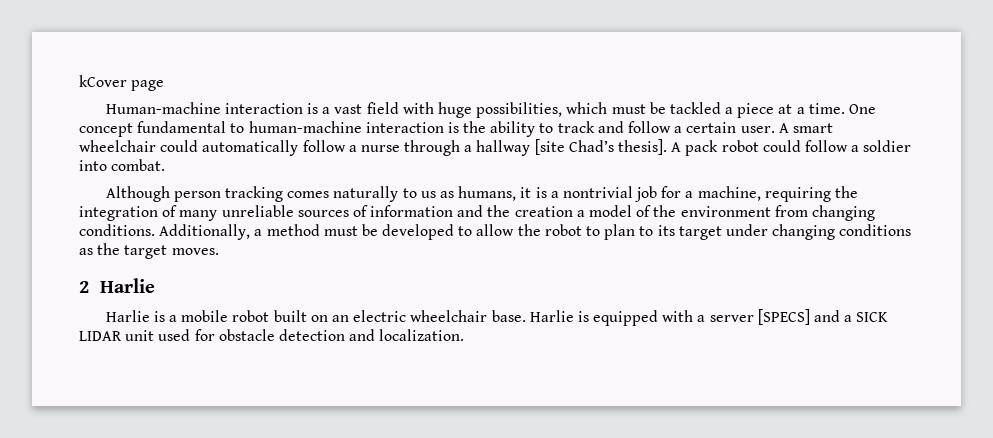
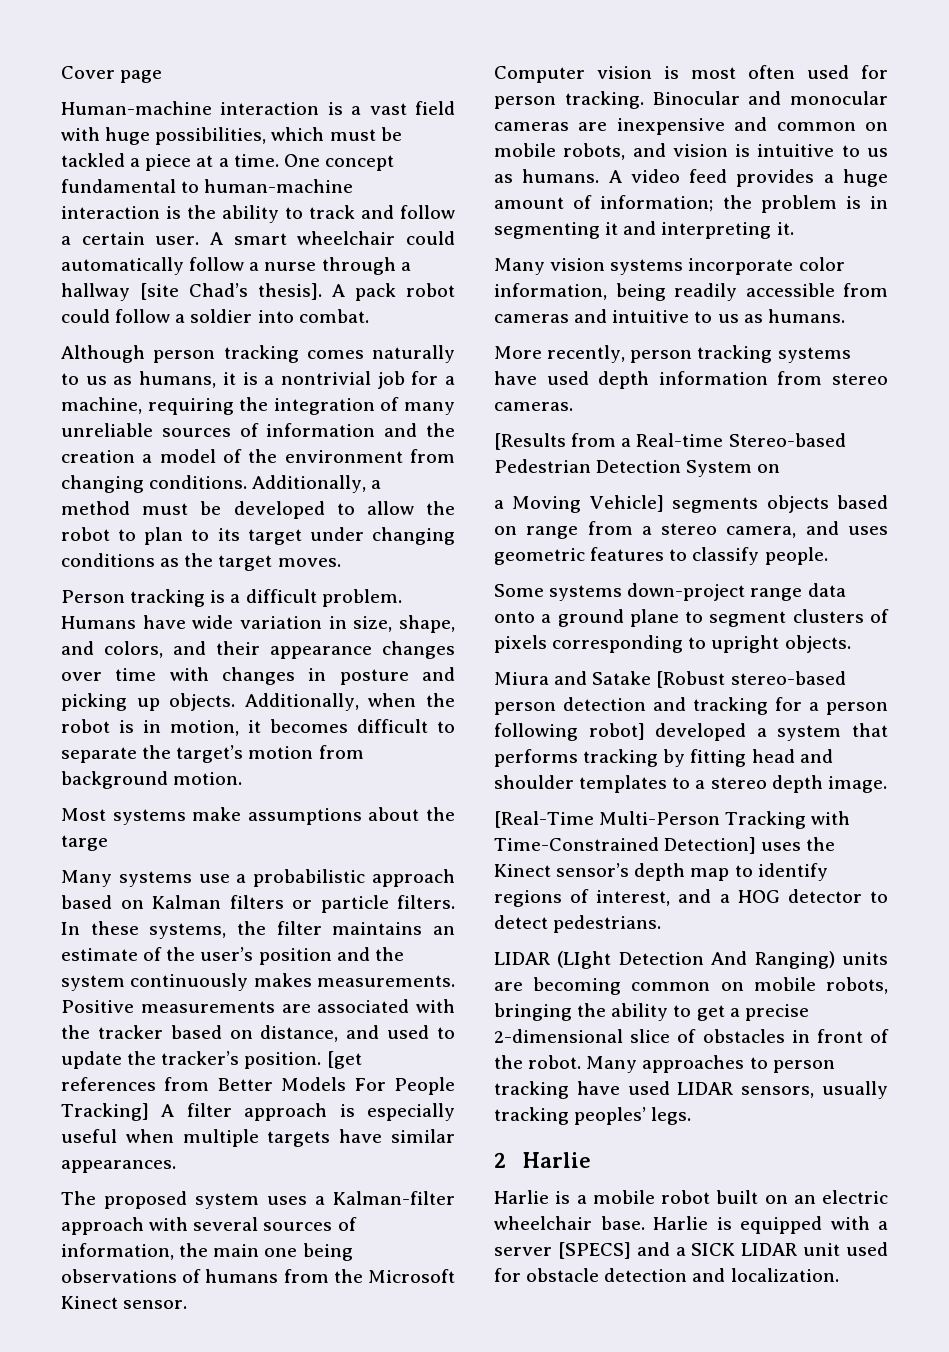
[79,75,127,87] kCover -> [61,66,115,79] Cover
(219, 251) none -> [61,589,402,607] [61,615,456,633] [61,641,455,659] [61,667,455,685] [61,693,456,711] [61,719,455,736] [61,745,364,763] [61,771,243,789] [61,807,456,825] [61,835,108,851] [61,869,456,887] [61,895,455,913] [61,921,456,939] [61,947,404,965] [61,973,455,991] [61,999,455,1013] [61,1025,455,1042] [61,1051,362,1069] [61,1077,455,1095] [61,1103,455,1121] [61,1129,456,1147] [61,1160,176,1173] [61,1191,455,1209] [61,1217,357,1235] [61,1243,353,1261] [61,1269,455,1283] [61,1296,188,1309] [494,65,888,83] [494,91,888,109] [494,117,888,135] [494,143,888,160] [494,169,888,187] [494,195,888,213] [494,221,794,239] [494,257,845,275] [494,283,888,301] [494,309,845,323] [494,345,851,363] [494,371,888,389] [494,402,573,411] [494,433,846,450] [494,459,781,477] [494,495,888,513] [494,521,888,539] [494,547,828,565] [494,583,846,601] [494,609,889,627] [494,635,851,653] [494,671,846,688] [494,697,888,715] [494,723,888,741] [494,749,833,767] [494,775,887,793] [494,811,851,829] [494,837,836,854] [494,863,828,881] [494,889,888,907] [494,915,662,933] [494,951,888,969] [494,977,888,995] [494,1003,809,1021] [494,1029,889,1043] [494,1055,835,1073] [494,1081,888,1099] [494,1107,692,1125] // Person tracking is a difficult problem. Humans have wide variation in size, shape, and colors, and their appearance changes over time with changes in posture and picking up objects. Additionally, when the robot is in motion, it becomes difficult to separate the target’s motion from background motion. // Most systems make assumptions about the targe // Many systems use a probabilistic approach based on Kalman filters or particle filters. In these systems, the filter maintains an estimate of the user’s position and the system continuously makes measurements. Positive measurements are associated with the tracker based on distance, and used to update the tracker’s position. [get references from Better Models For People Tracking] A filter approach is especially useful when multiple targets have similar appearances. // The proposed system uses a Kalman-filter approach with several sources of information, the main one being observations of humans from the Microsoft Kinect sensor. // Computer vision is most often used for person tracking. Binocular and monocular cameras are inexpensive and common on mobile robots, and vision is intuitive to us as humans. A video feed provides a huge amount of information; the problem is in segmenting it and interpreting it. // Many vision systems incorporate color information, being readily accessible from cameras and intuitive to us as humans. // More recently, person tracking systems have used depth information from stereo cameras. // [Results from a Real-time Stereo-based Pedestrian Detection System on // a Moving Vehicle] segments objects based on range from a stereo camera, and uses geometric features to classify people. // Some systems down-project range data onto a ground plane to segment clusters of pixels corresponding to upright objects. // Miura and Satake [Robust stereo-based person detection and tracking for a person following robot] developed a system that performs tracking by fitting head and shoulder templates to a stereo depth image. // [Real-Time Multi-Person Tracking with Time-Constrained Detection] uses the Kinect sensor’s depth map to identify regions of interest, and a HOG detector to detect pedestrians. // LIDAR (LIght Detection And Ranging) units are becoming common on mobile robots, bringing the ability to get a precise 2-dimensional slice of obstacles in front of the robot. Many approaches to person tracking have used LIDAR sensors, usually tracking peoples’ legs.

